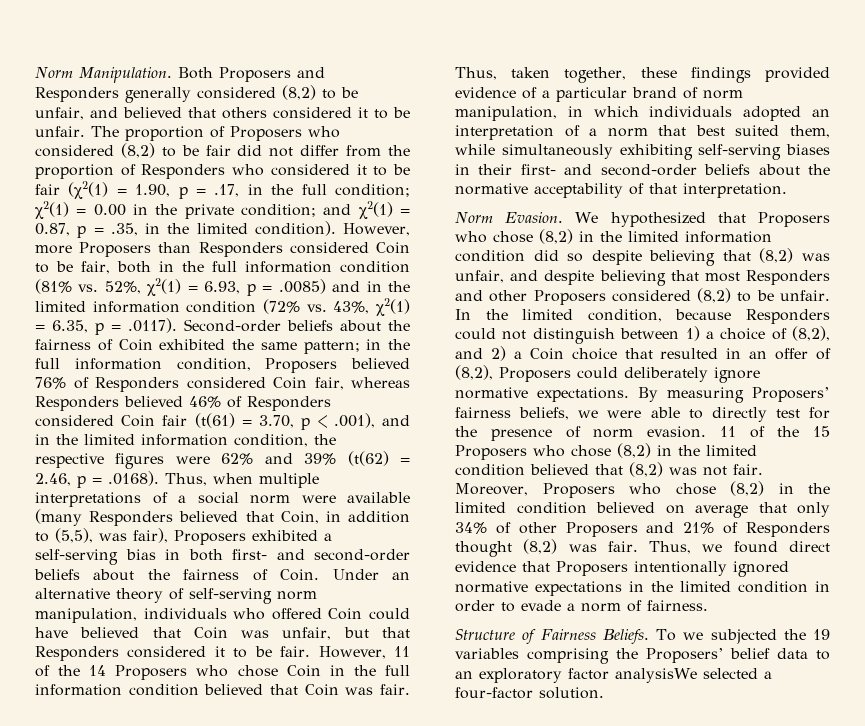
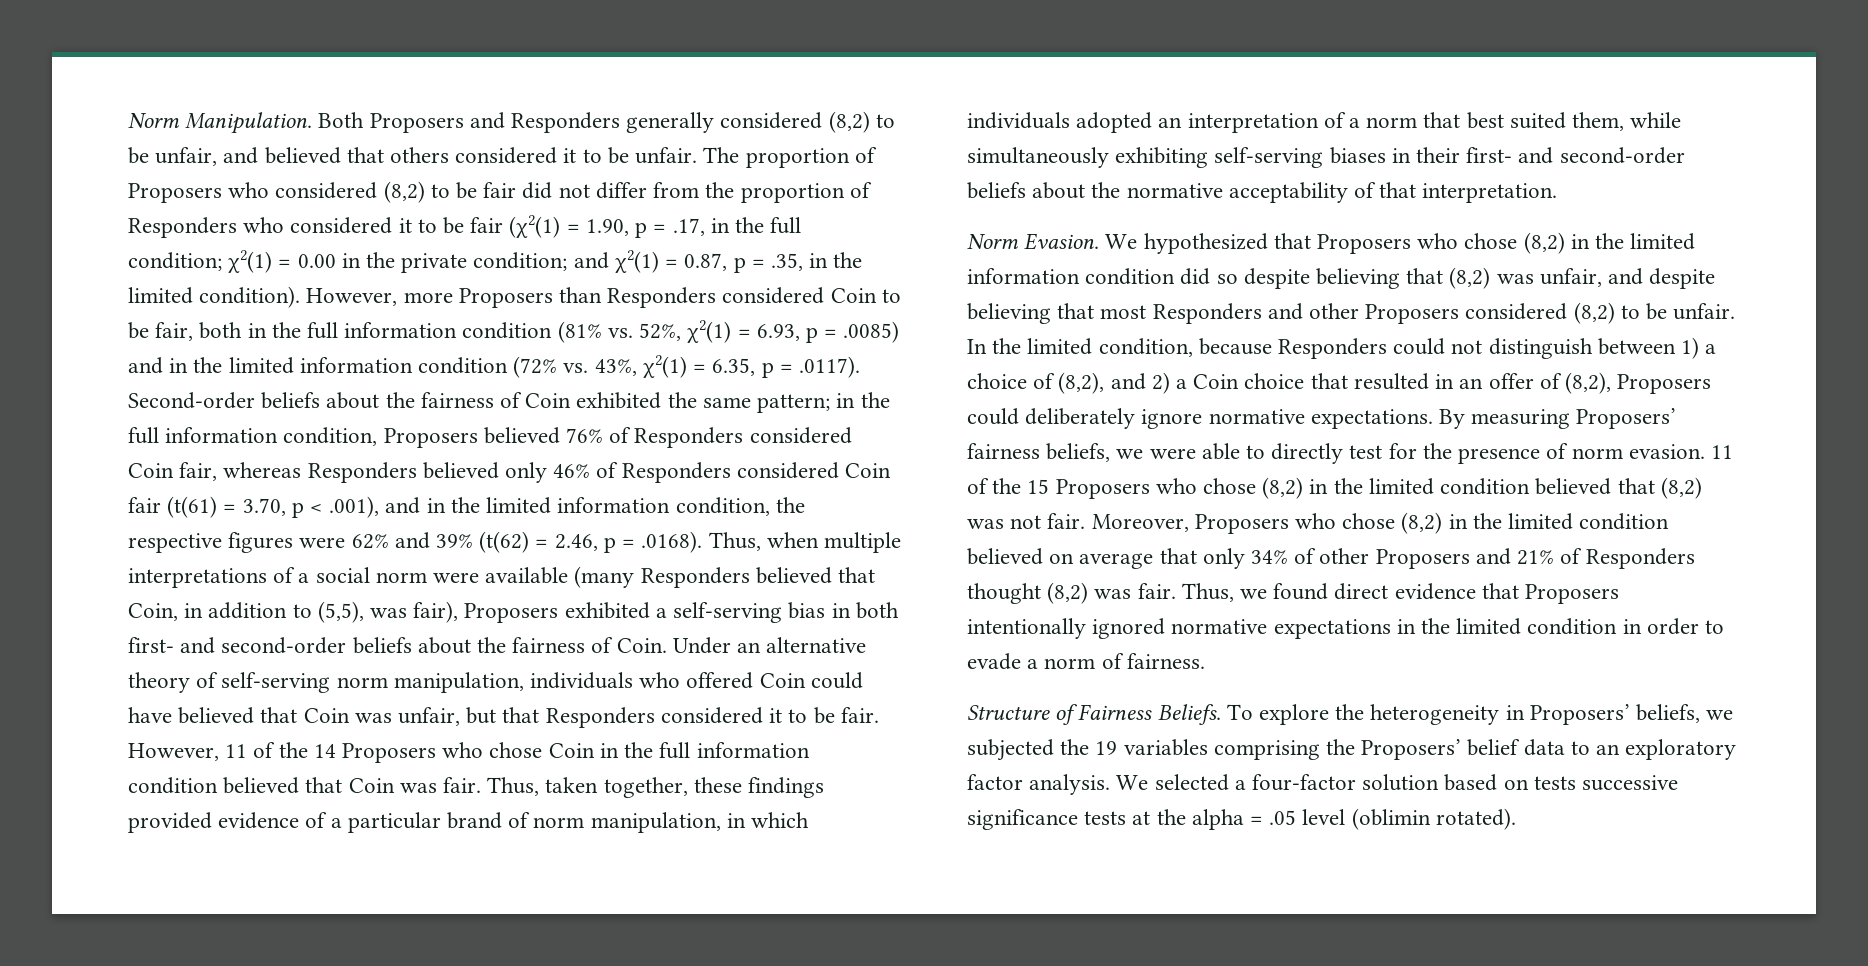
(183, 401) none -> [505,462,548,483] only
(677, 635) none -> [1259,704,1701,725] explore the heterogeneity in Proposers’ beliefs,
[615,668,697,683] analysisWe -> [1029,774,1149,795] analysis. We
[539,687,604,699] solution. -> [1362,774,1679,791] [967,808,1516,830] solution based on tests successive significance tests at the alpha = .05 level (oblimin rotated).

